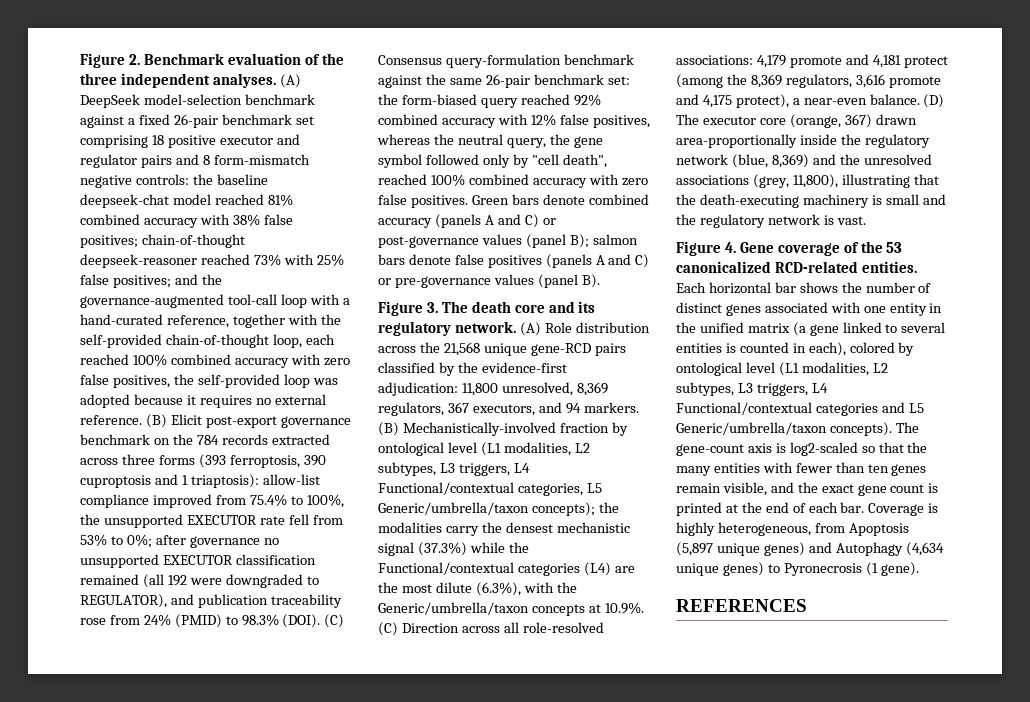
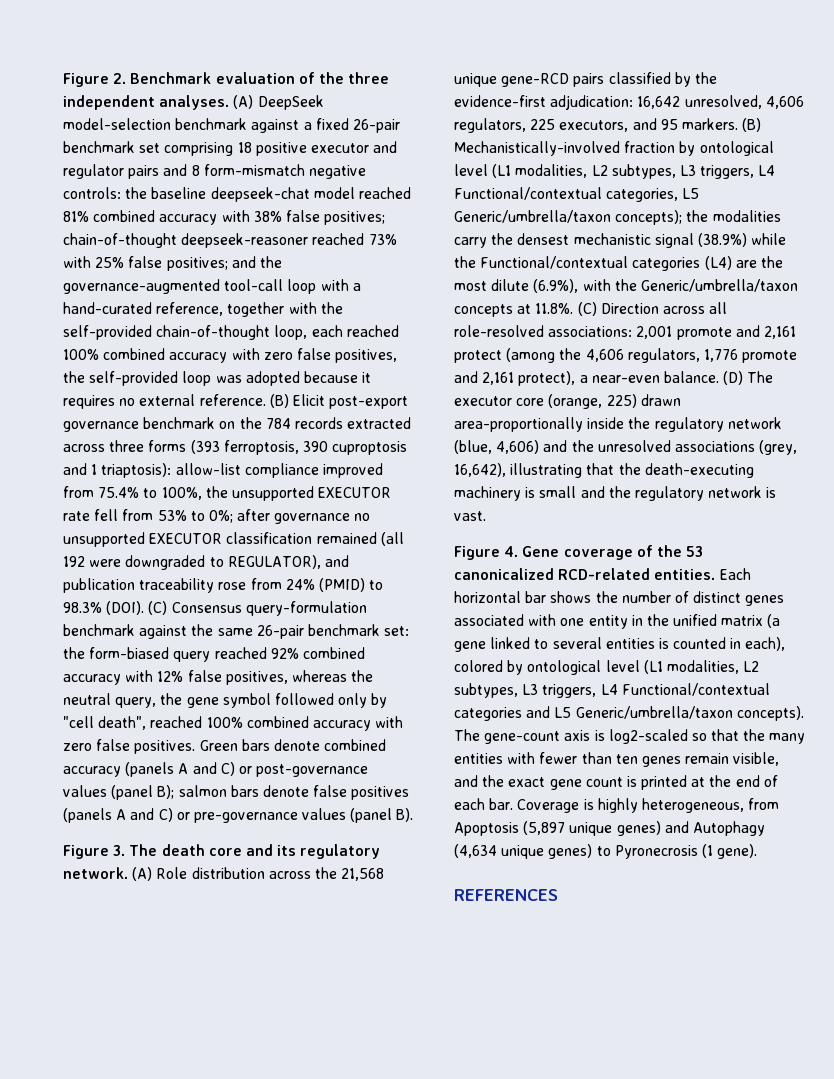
[461,382,608,396] [378,402,469,416] 11,800 unresolved, 8,369 regulators, 367 -> [637,95,804,109] [454,118,556,133] 16,642 unresolved, 4,606 regulators, 225
[565,403,581,414] 94 -> [660,119,678,130] 95
[417,542,467,556] (37.3%) -> [697,233,747,247] (38.9%)
[475,582,521,596] (6.3%), -> [533,279,579,293] (6.9%),
[604,602,644,614] 10.9%. -> [535,303,574,314] 11.8%.
[756,54,901,68] 4,179 promote and 4,181 -> [636,325,796,340] 2,001 promote and 2,161
[750,74,941,88] [676,94,732,108] 8,369 regulators, 3,616 promote and 4,175 -> [585,348,798,363] [454,371,515,385] 4,606 regulators, 1,776 promote and 2,161
[844,114,872,128] 367) -> [606,394,637,408] 225)
[771,154,809,168] 8,369) -> [496,440,540,454] 4,606)
[792,174,838,188] 11,800), -> [454,463,506,477] 16,642),

